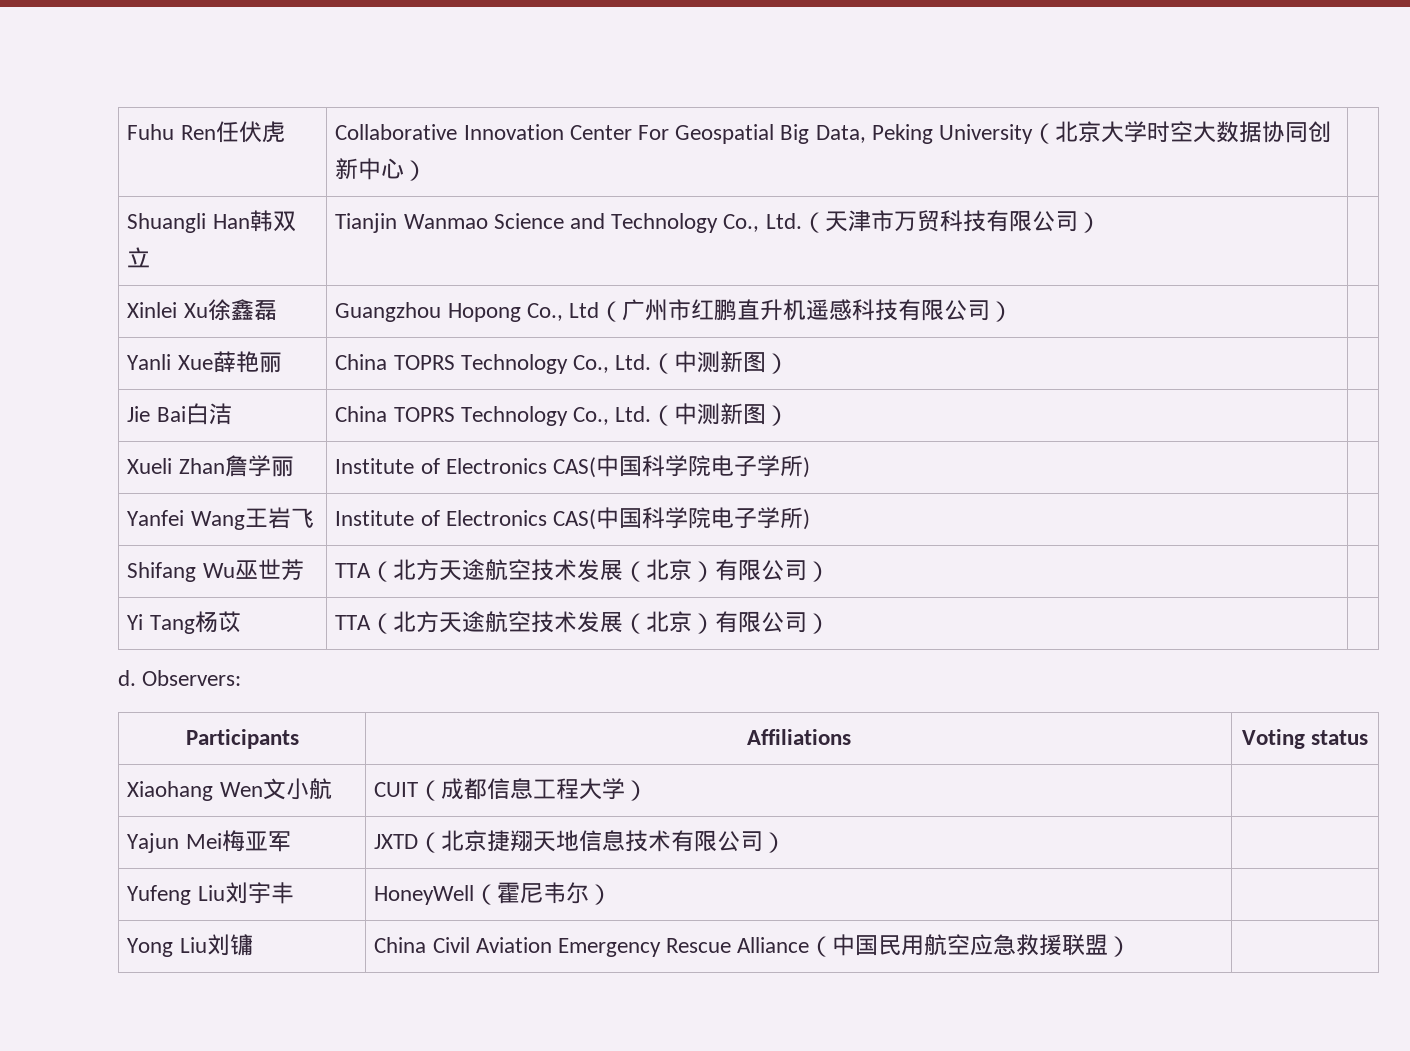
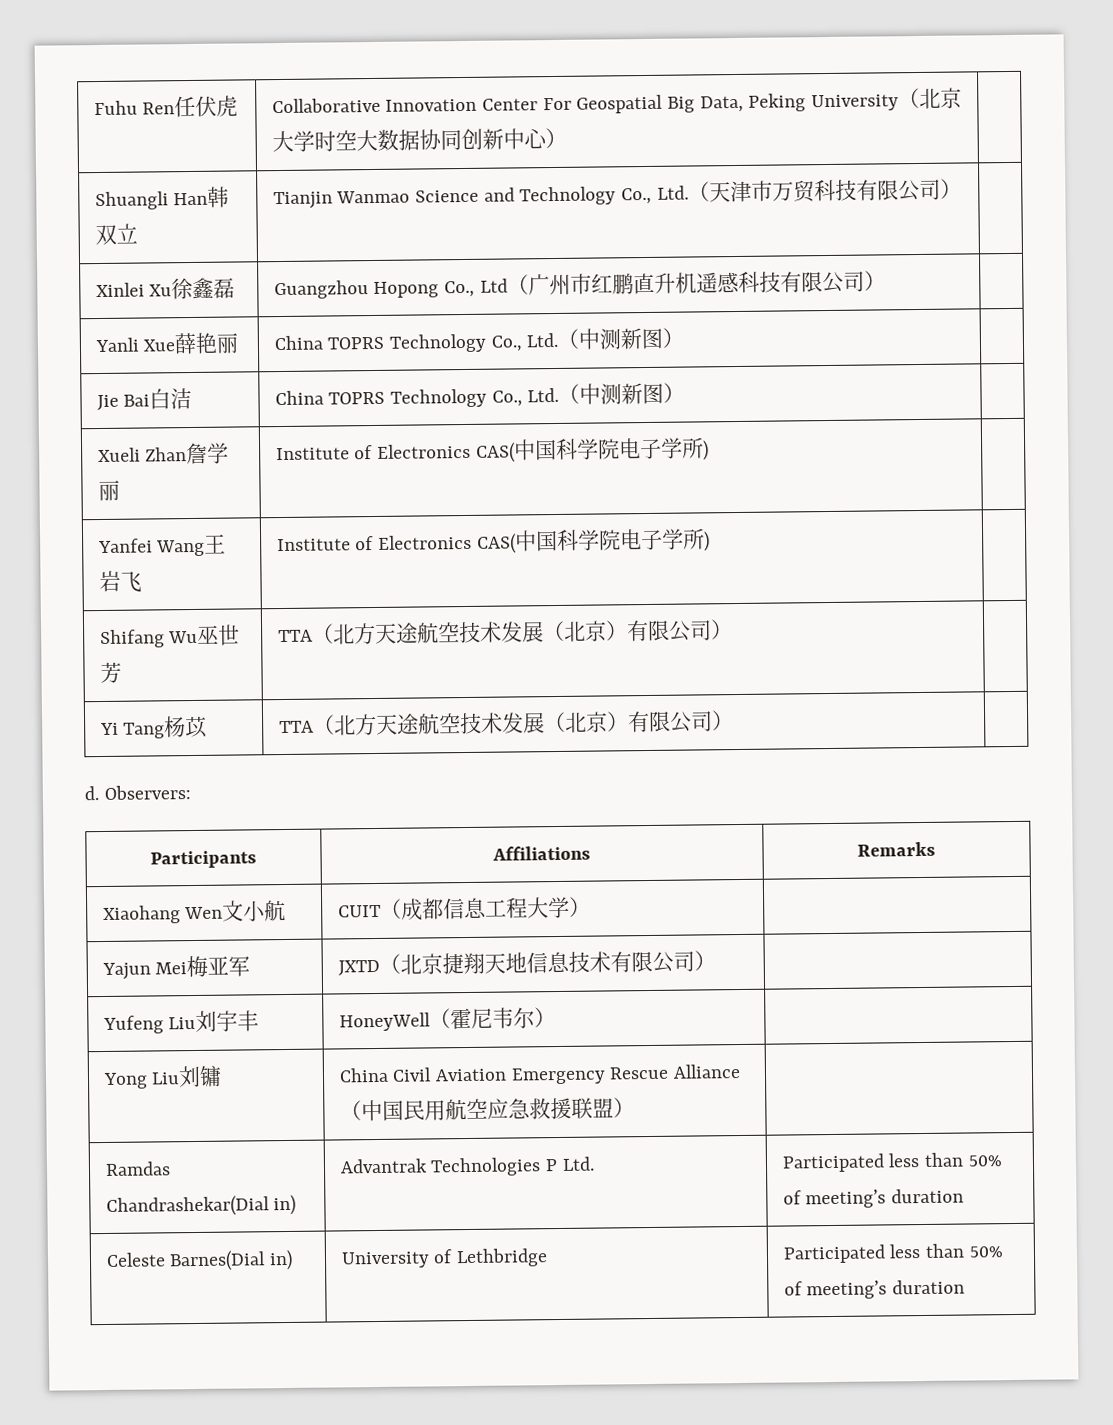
[1241,729,1369,749] Voting status -> [856,841,936,857] Remarks
(1132, 946) none -> [104,1161,171,1176] [105,1194,297,1217] [339,1156,595,1177] [781,1152,1003,1173] [782,1188,964,1209] [105,1249,293,1272] [340,1248,548,1269] [782,1243,1004,1264] [783,1279,965,1300] // Ramdas Chandrashekar(Dial in) | Advantrak Technologies P Ltd. | Participated less than 50% of meeting’s duration // Celeste Barnes(Dial in) | University of Lethbridge | Participated less than 50% of meeting’s duration

